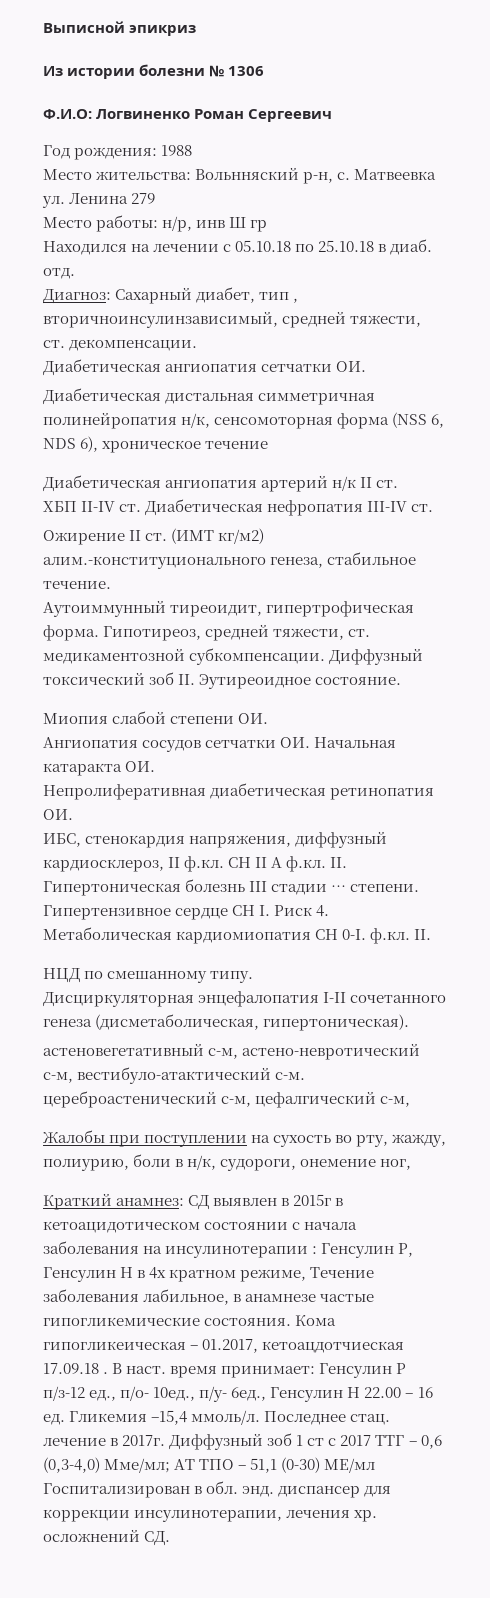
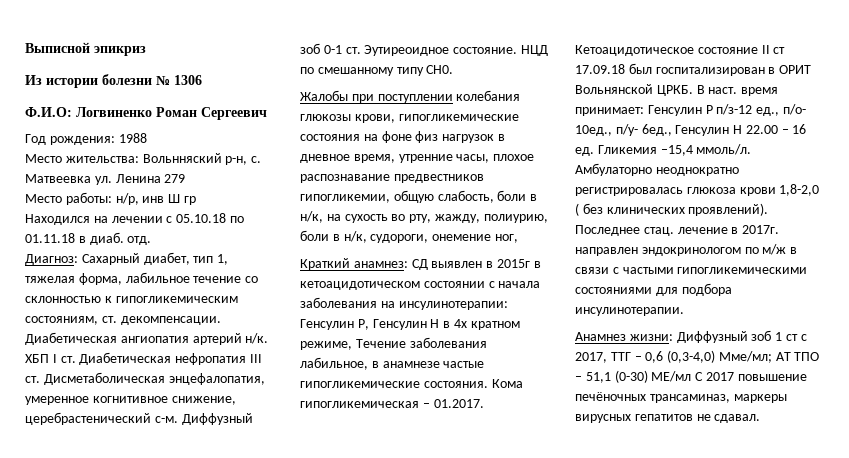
[318,240,375,252] 25.10.18 -> [25,233,75,243] 01.11.18
[293,298,299,303] [43,311,422,328] [43,339,198,351] [43,359,367,376] [43,388,376,405] [43,412,445,429] [43,436,269,453] [43,475,399,492] [43,501,116,512] , вторичноинсулинзависимый, средней тяжести, ст. декомпенсации. // Диабетическая ангиопатия сетчатки ОИ. // Диабетическая дистальная симметричная полинейропатия н/к, сенсомоторная форма (NSS 6, NDS 6), хроническое течение // Диабетическая ангиопатия артерий н/к II ст. // ХБП II-IV -> [217,254,229,265] [25,272,259,285] [25,296,238,303] [25,316,221,325] [25,332,269,345] [25,354,57,363] 1, тяжелая форма, лабильное течение со склонностью к гипогликемическим состояниям, ст. декомпенсации. Диабетическая ангиопатия артерий н/к. ХБП I
[367,501,434,512] [43,528,265,545] [43,552,417,569] [43,581,111,589] [43,600,415,617] [43,624,371,641] [43,648,424,665] [43,672,402,689] [43,711,269,724] [43,737,397,752] [43,761,156,776] [43,783,435,800] [43,809,73,820] [43,831,388,848] [43,856,348,872] [43,879,420,896] [43,905,330,920] [43,927,432,944] [43,968,254,983] [43,991,447,1007] [43,1014,410,1031] [43,1043,421,1060] [43,1067,306,1084] [43,1091,411,1108] [43,1130,248,1147] III-IV ст. // Ожирение II ст. (ИМТ кг/м2) алим.-конституционального генеза, стабильное течение. // Аутоиммунный тиреоидит, гипертрофическая форма. Гипотиреоз, средней тяжести, ст. медикаментозной субкомпенсации. Диффузный токсический зоб II. Эутиреоидное состояние. // Миопия слабой степени ОИ. // Ангиопатия сосудов сетчатки ОИ. Начальная катаракта ОИ. // Непролиферативная диабетическая ретинопатия ОИ. // ИБС, стенокардия напряжения, диффузный кардиосклероз, II ф.кл. СН II А ф.кл. II. Гипертоническая болезнь III стадии … степени. Гипертензивное сердце СН I. Риск 4. Метаболическая кардиомиопатия СН 0-I. ф.кл. II. // НЦД по смешанному типу. // Дисциркуляторная энцефалопатия I-II сочетанного генеза (дисметаболическая, гипертоническая). // астеновегетативный с-м, астено-невротический с-м, вестибуло-атактический с-м. цереброастенический с-м, цефалгический с-м, // Жалобы при поступлении -> [249,354,262,363] [25,372,265,385] [25,396,236,405] [25,412,253,425] [300,43,548,56] [300,65,454,76] [300,90,521,103] [300,114,519,123] [300,131,505,143] [300,154,535,163] [300,174,484,183] [300,190,538,203] [300,211,323,223] III ст. Дисметаболическая энцефалопатия, умеренное когнитивное снижение, церебрастенический с-м. Диффузный зоб 0-1 ст. Эутиреоидное состояние. НЦД по смешанному типу СН0. // Жалобы при поступлении колебания глюкозы крови, гипогликемические состояния на фоне физ нагрузок в дневное время, утренние часы, плохое распознавание предвестников гипогликемии, общую слабость, боли в н/к,
[165,1246,318,1258] инсулинотерапии : -> [398,301,508,310] инсулинотерапии:
[43,1339,405,1353] [43,1363,109,1374] гипогликеическая – 01.2017, кетоацдотчиеская 17.09.18 . -> [300,399,484,408] [575,45,786,56] [575,63,812,76] [575,84,693,96] гипогликемическая – 01.2017. Кетоацидотическое состояние II ст 17.09.18 был госпитализирован в ОРИТ Вольнянской ЦРКБ.
(261, 1417) none -> [575,163,739,176] [575,184,820,196] [575,203,769,216] Амбулаторно неоднократно регистрировалась глюкоза крови 1,8-2,0 ( без клинических проявлений).
(166, 1440) none -> [575,244,798,256] [575,267,808,274] [575,283,732,296] [575,307,684,316] [575,332,673,341] направлен эндокринологом по м/ж в связи с частыми гипогликемическими состояниями для подбора инсулинотерапии. // Анамнез жизни:
[340,1435,372,1446] 2017 -> [575,352,607,363] 2017,
[43,1481,392,1498] [43,1509,378,1522] [43,1529,171,1546] Госпитализирован в обл. энд. диспансер для коррекции инсулинотерапии, лечения хр. осложнений СД. -> [695,372,807,381] [575,392,787,403] [575,414,761,423] С 2017 повышение печёночных трансаминаз, маркеры вирусных гепатитов не сдавал.

